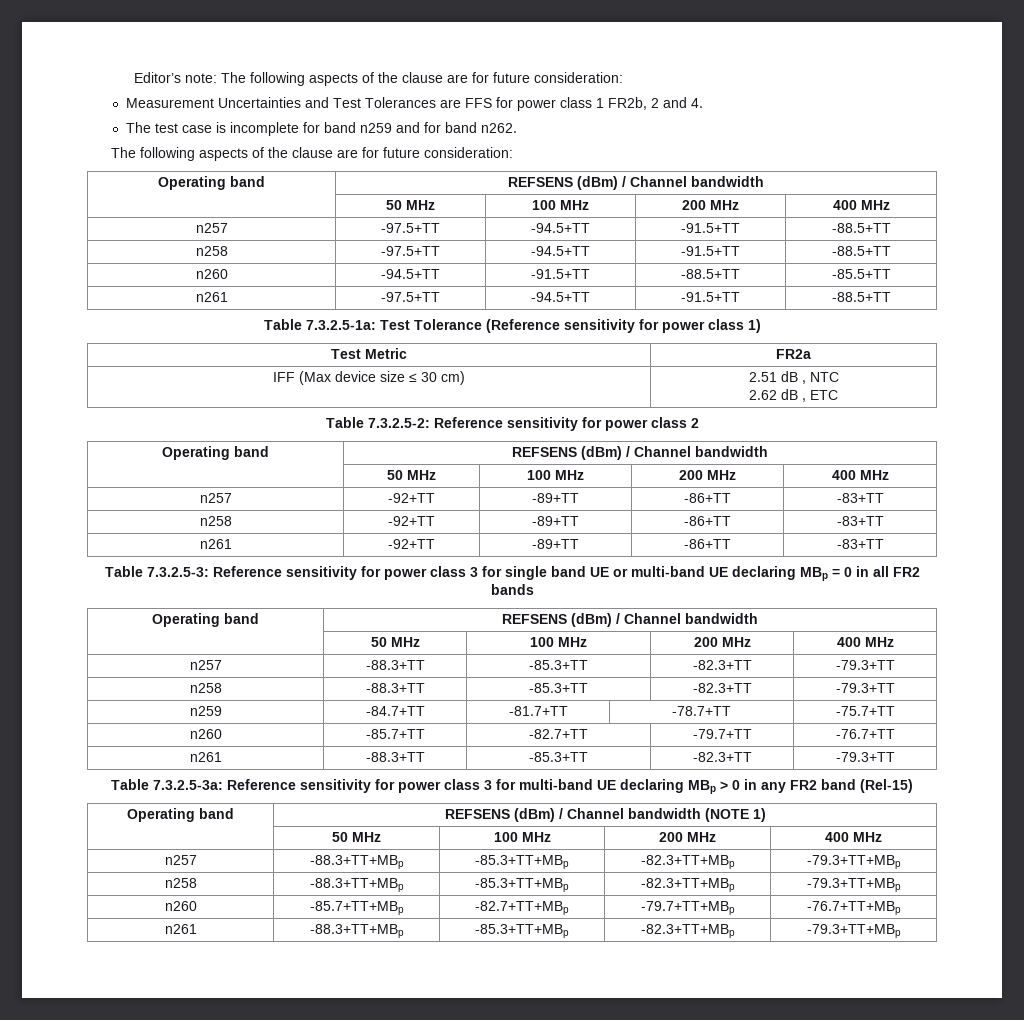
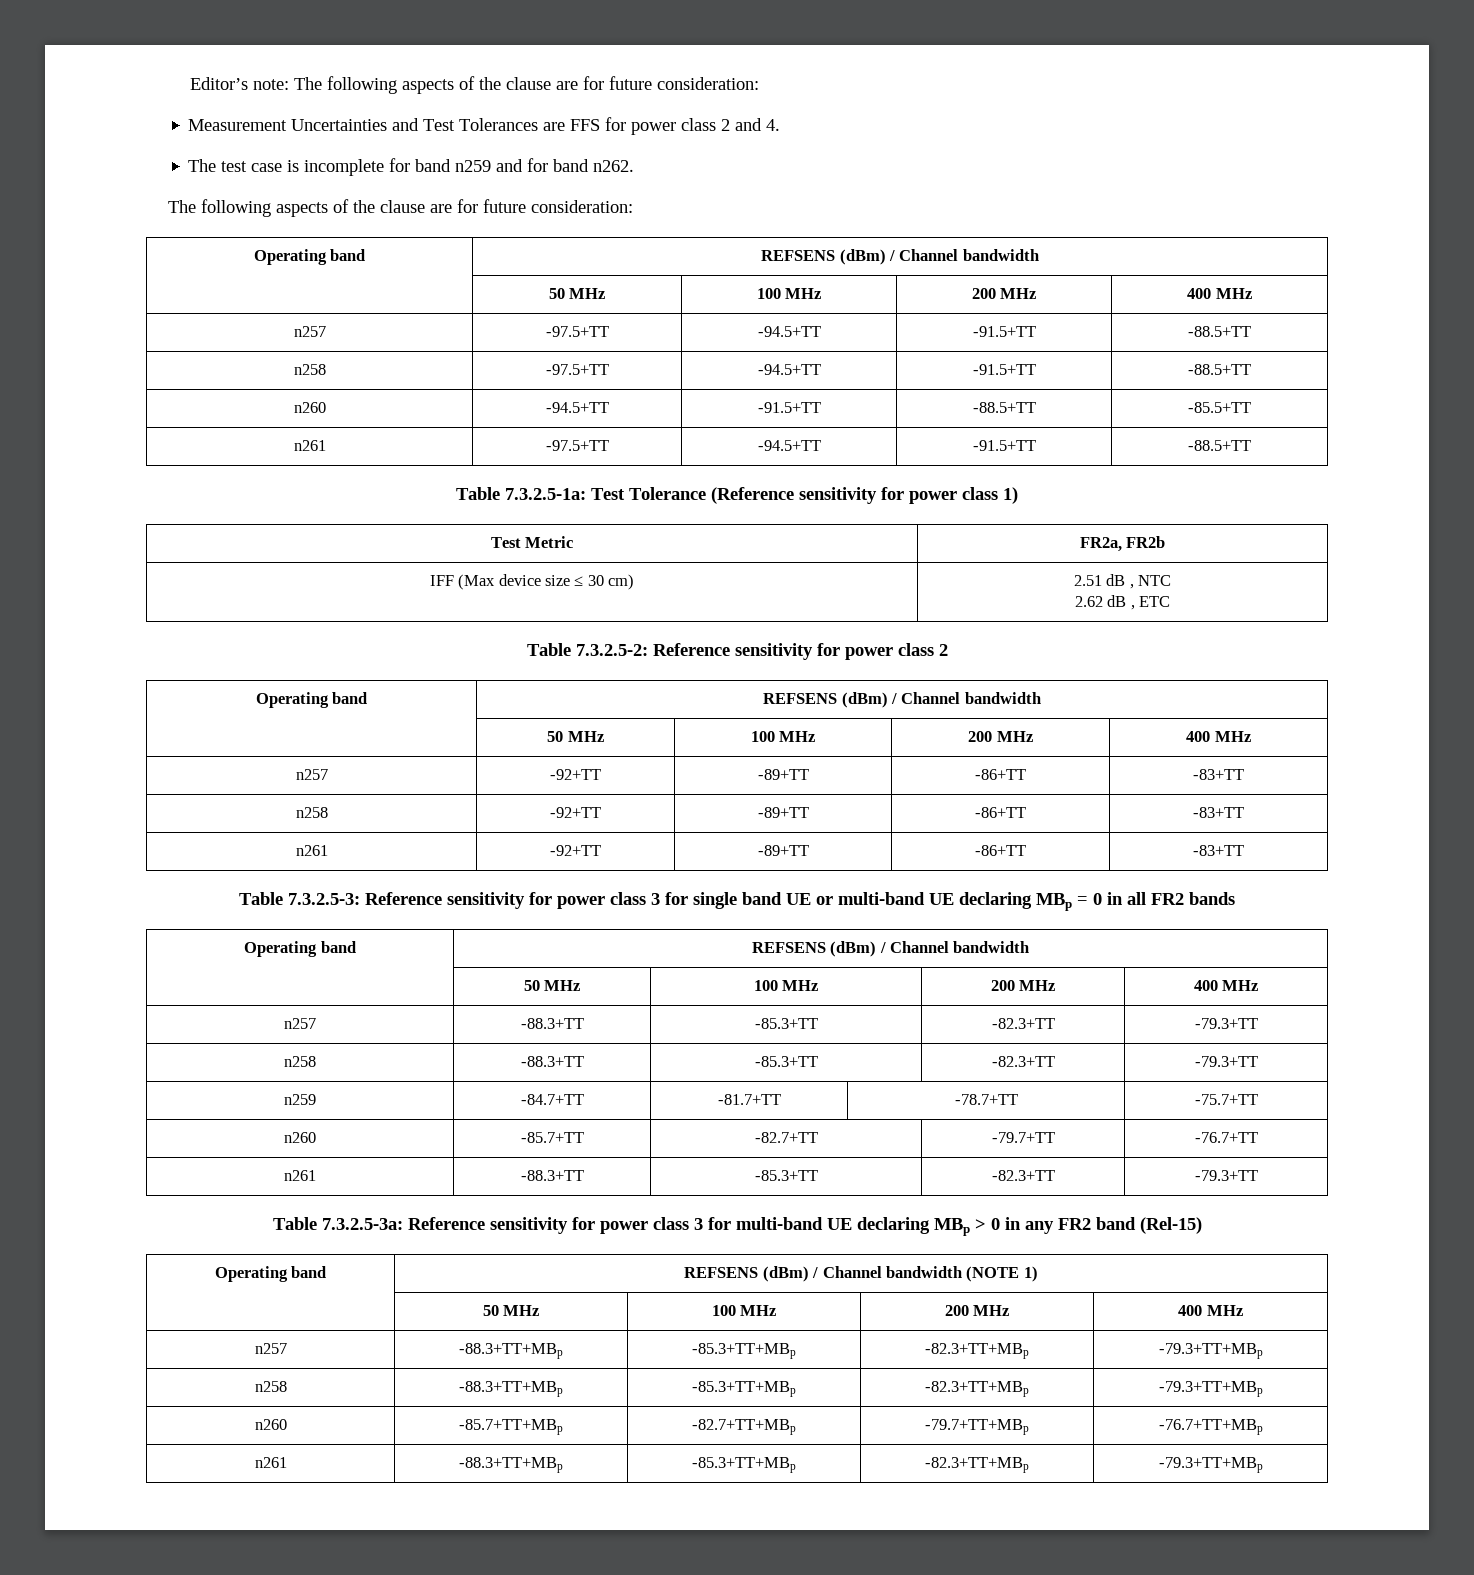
[596,97,648,110] 1 FR2b, -> (717, 124) none
[776,349,811,359] FR2a -> [1079,536,1166,552] FR2a, FR2b

